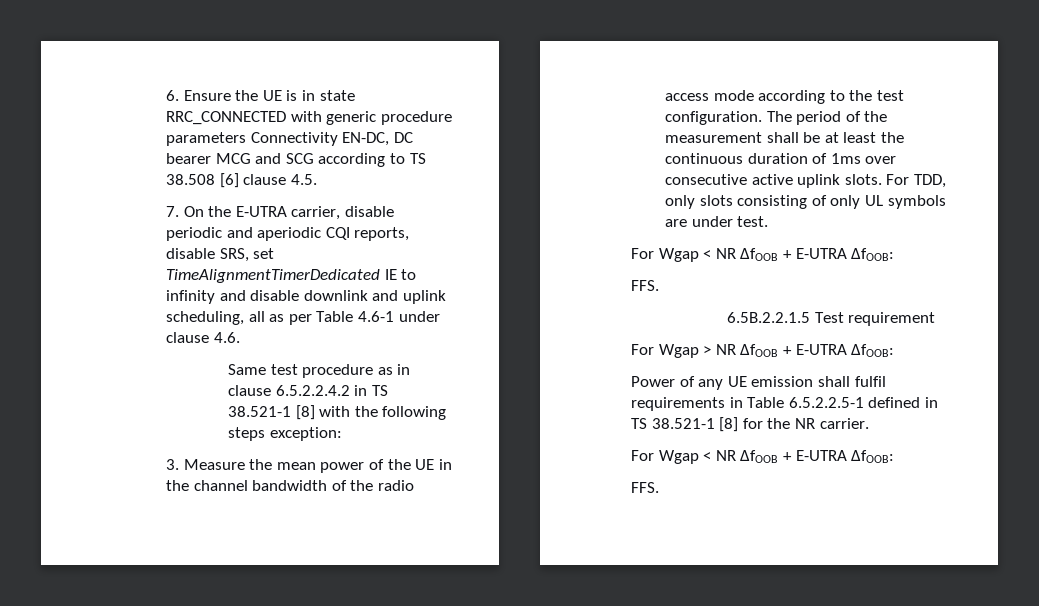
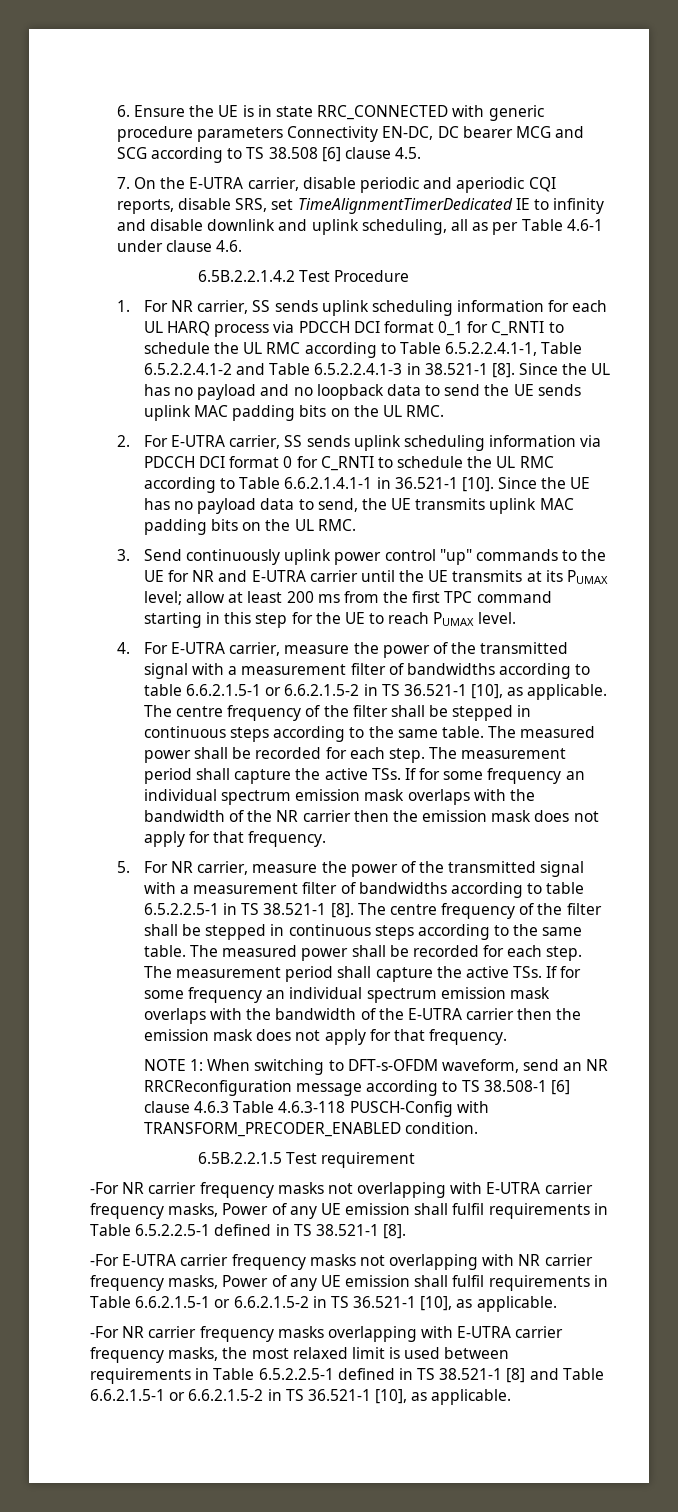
[228,364,411,378] [228,385,388,396] [228,405,447,420] [228,427,342,441] [165,459,452,473] [165,480,414,491] [664,90,904,104] [664,111,888,125] [664,132,904,143] [664,153,897,164] [664,174,946,188] [664,195,946,209] [664,216,769,227] [631,248,895,262] [631,280,659,291] [727,312,936,326] [631,344,895,358] Same test procedure as in clause 6.5.2.2.4.2 in TS 38.521-1 [8] with the following steps exception: // 3. Measure the mean power of the UE in the channel bandwidth of the radio access mode according to the test configuration. The period of the measurement shall be at least the continuous duration of 1ms over consecutive active uplink slots. For TDD, only slots consisting of only UL symbols are under test. // For Wgap < NR ΔfOOB + E-UTRA ΔfOOB: // FFS. // 6.5B.2.2.1.5 Test requirement // For Wgap > NR ΔfOOB + E-UTRA ΔfOOB: // -> [197,270,409,282] [116,300,608,316] [143,321,564,337] [143,342,583,358] [143,363,611,378] [143,384,581,400] [143,405,445,421] [116,435,602,451] [143,456,554,471] [143,477,591,493] [143,498,574,514] [143,519,356,535] [116,549,607,565] [143,570,608,584] [143,591,552,605] [143,612,516,628] [116,642,569,658] [143,663,591,679] [143,684,608,700] [143,705,532,721] [143,726,596,742] [143,747,567,763] [143,768,585,784] [143,789,535,805] [143,810,599,822] [143,831,327,847] [116,861,585,877] [143,882,585,898] [143,903,602,919] [143,924,583,940] [143,945,583,961] [143,966,582,982] [143,987,550,1003] [143,1008,582,1024] [143,1029,508,1045] [143,1059,609,1075] [143,1080,570,1096] [143,1101,489,1117] [143,1122,478,1137] [197,1152,415,1168] [90,1182,593,1198] [90,1203,219,1219] 6.5B.2.2.1.4.2 Test Procedure // 1. For NR carrier, SS sends uplink scheduling information for each UL HARQ process via PDCCH DCI format 0_1 for C_RNTI to schedule the UL RMC according to Table 6.5.2.2.4.1-1, Table 6.5.2.2.4.1-2 and Table 6.5.2.2.4.1-3 in 38.521-1 [8]. Since the UL has no payload and no loopback data to send the UE sends uplink MAC padding bits on the UL RMC. // 2. For E-UTRA carrier, SS sends uplink scheduling information via PDCCH DCI format 0 for C_RNTI to schedule the UL RMC according to Table 6.6.2.1.4.1-1 in 36.521-1 [10]. Since the UE has no payload data to send, the UE transmits uplink MAC padding bits on the UL RMC. // 3. Send continuously uplink power control "up" commands to the UE for NR and E-UTRA carrier until the UE transmits at its PUMAX level; allow at least 200 ms from the first TPC command starting in this step for the UE to reach PUMAX level. // 4. For E-UTRA carrier, measure the power of the transmitted signal with a measurement filter of bandwidths according to table 6.6.2.1.5-1 or 6.6.2.1.5-2 in TS 36.521-1 [10], as applicable. The centre frequency of the filter shall be stepped in continuous steps according to the same table. The measured power shall be recorded for each step. The measurement period shall capture the active TSs. If for some frequency an individual spectrum emission mask overlaps with the bandwidth of the NR carrier then the emission mask does not apply for that frequency. // 5. For NR carrier, measure the power of the transmitted signal with a measurement filter of bandwidths according to table 6.5.2.2.5-1 in TS 38.521-1 [8]. The centre frequency of the filter shall be stepped in continuous steps according to the same table. The measured power shall be recorded for each step. The measurement period shall capture the active TSs. If for some frequency an individual spectrum emission mask overlaps with the bandwidth of the E-UTRA carrier then the emission mask does not apply for that frequency. // NOTE 1: When switching to DFT-s-OFDM waveform, send an NR RRCReconfiguration message according to TS 38.508-1 [6] clause 4.6.3 Table 4.6.3-118 PUSCH-Config with TRANSFORM_PRECODER_ENABLED condition. // 6.5B.2.2.1.5 Test requirement // -For NR carrier frequency masks not overlapping with E-UTRA carrier frequency masks,
[719,417,869,432] [631,450,895,464] [631,482,659,493] [8] for the NR carrier. // For Wgap < NR ΔfOOB + E-UTRA ΔfOOB: // FFS. -> [383,1224,407,1239] [90,1254,593,1270] [90,1275,608,1291] [90,1296,557,1312] [90,1326,564,1342] [90,1347,510,1363] [90,1368,604,1384] [90,1389,512,1405] [8]. // -For E-UTRA carrier frequency masks not overlapping with NR carrier frequency masks, Power of any UE emission shall fulfil requirements in Table 6.6.2.1.5-1 or 6.6.2.1.5-2 in TS 36.521-1 [10], as applicable. // -For NR carrier frequency masks overlapping with E-UTRA carrier frequency masks, the most relaxed limit is used between requirements in Table 6.5.2.2.5-1 defined in TS 38.521-1 [8] and Table 6.6.2.1.5-1 or 6.6.2.1.5-2 in TS 36.521-1 [10], as applicable.

